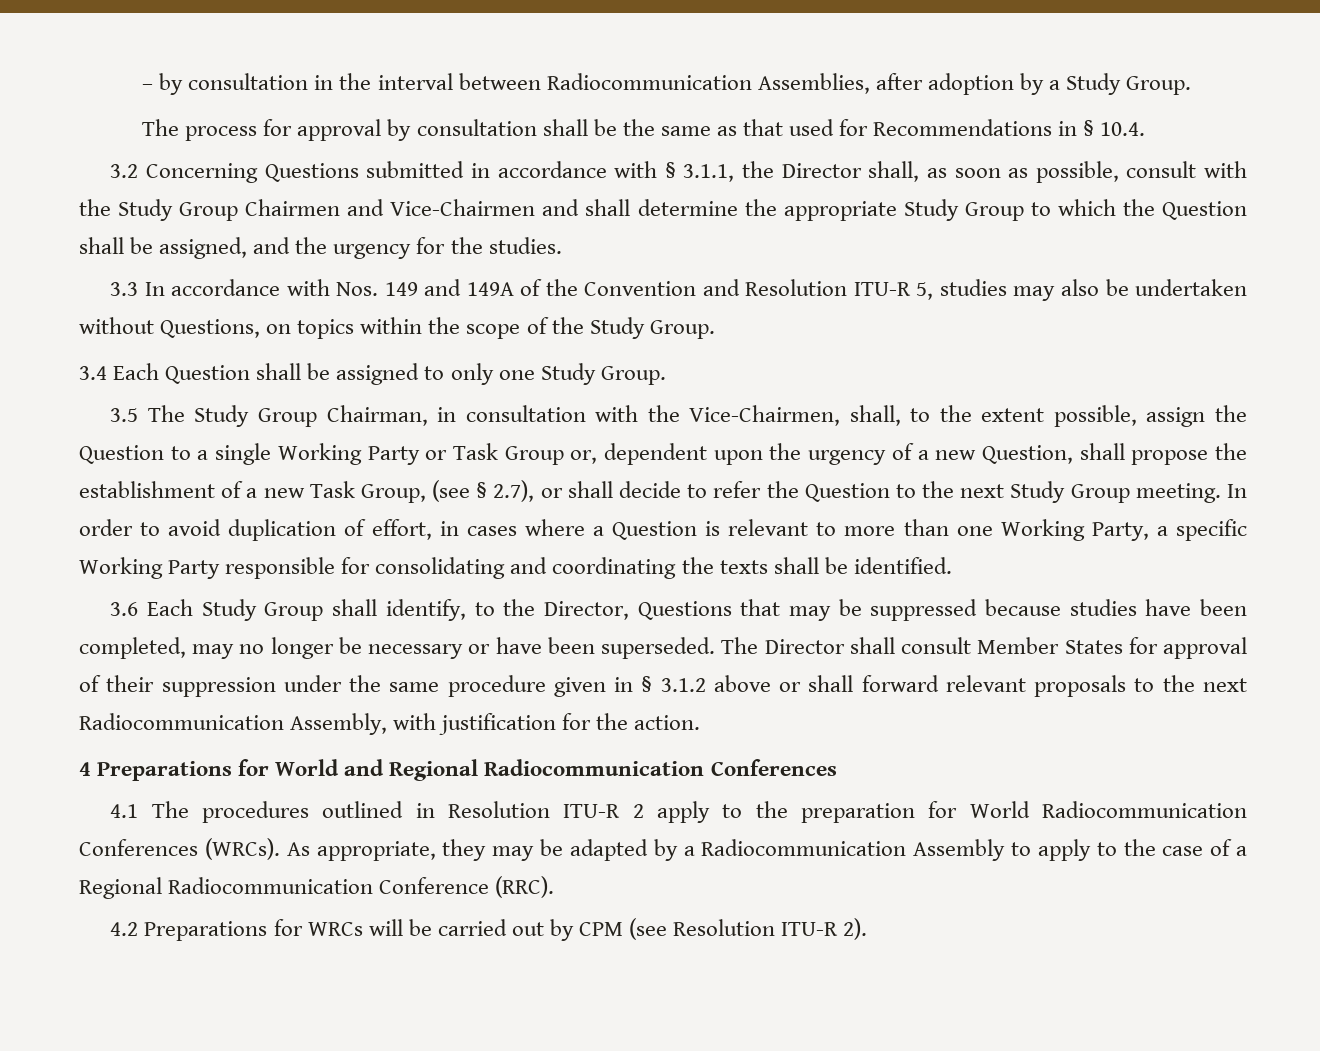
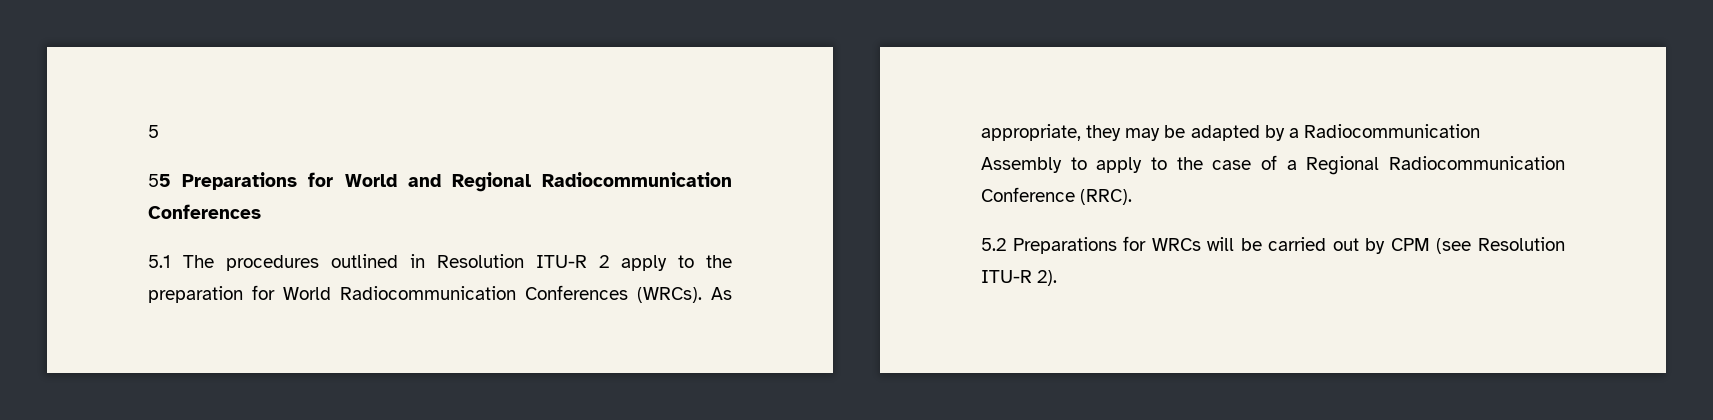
[142,73,1192,95] [142,119,1146,141] [110,161,1247,183] [79,199,1247,221] [79,237,562,259] [110,279,1247,301] [79,317,715,339] [79,363,666,385] [110,405,1247,427] [79,443,1248,465] [79,480,1247,503] [79,519,1247,541] [79,557,952,579] [110,599,1247,621] [79,637,1248,659] [79,675,1248,697] [79,713,701,735] [79,762,91,776] – by consultation in the interval between Radiocommunication Assemblies, after adoption by a Study Group. // The process for approval by consultation shall be the same as that used for Recommendations in § 10.4. // 3.2 Concerning Questions submitted in accordance with § 3.1.1, the Director shall, as soon as possible, consult with the Study Group Chairmen and Vice-Chairmen and shall determine the appropriate Study Group to which the Question shall be assigned, and the urgency for the studies. // 3.3 In accordance with Nos. 149 and 149A of the Convention and Resolution ITU-R 5, studies may also be undertaken without Questions, on topics within the scope of the Study Group. // 3.4 Each Question shall be assigned to only one Study Group. // 3.5 The Study Group Chairman, in consultation with the Vice-Chairmen, shall, to the extent possible, assign the Question to a single Working Party or Task Group or, dependent upon the urgency of a new Question, shall propose the establishment of a new Task Group, (see § 2.7), or shall decide to refer the Question to the next Study Group meeting. In order to avoid duplication of effort, in cases where a Question is relevant to more than one Working Party, a specific Working Party responsible for consolidating and coordinating the texts shall be identified. // 3.6 Each Study Group shall identify, to the Director, Questions that may be suppressed because studies have been completed, may no longer be necessary or have been superseded. The Director shall consult Member States for approval of their suppression under the same procedure given in § 3.1.2 above or shall forward relevant proposals to the next Radiocommunication Assembly, with justification for the action. // 4 -> [148,125,159,138] [148,174,171,187] 5 // 55
[110,804,139,818] 4.1 -> [148,255,171,268] 5.1
[110,922,139,936] 4.2 -> [981,238,1006,251] 5.2

